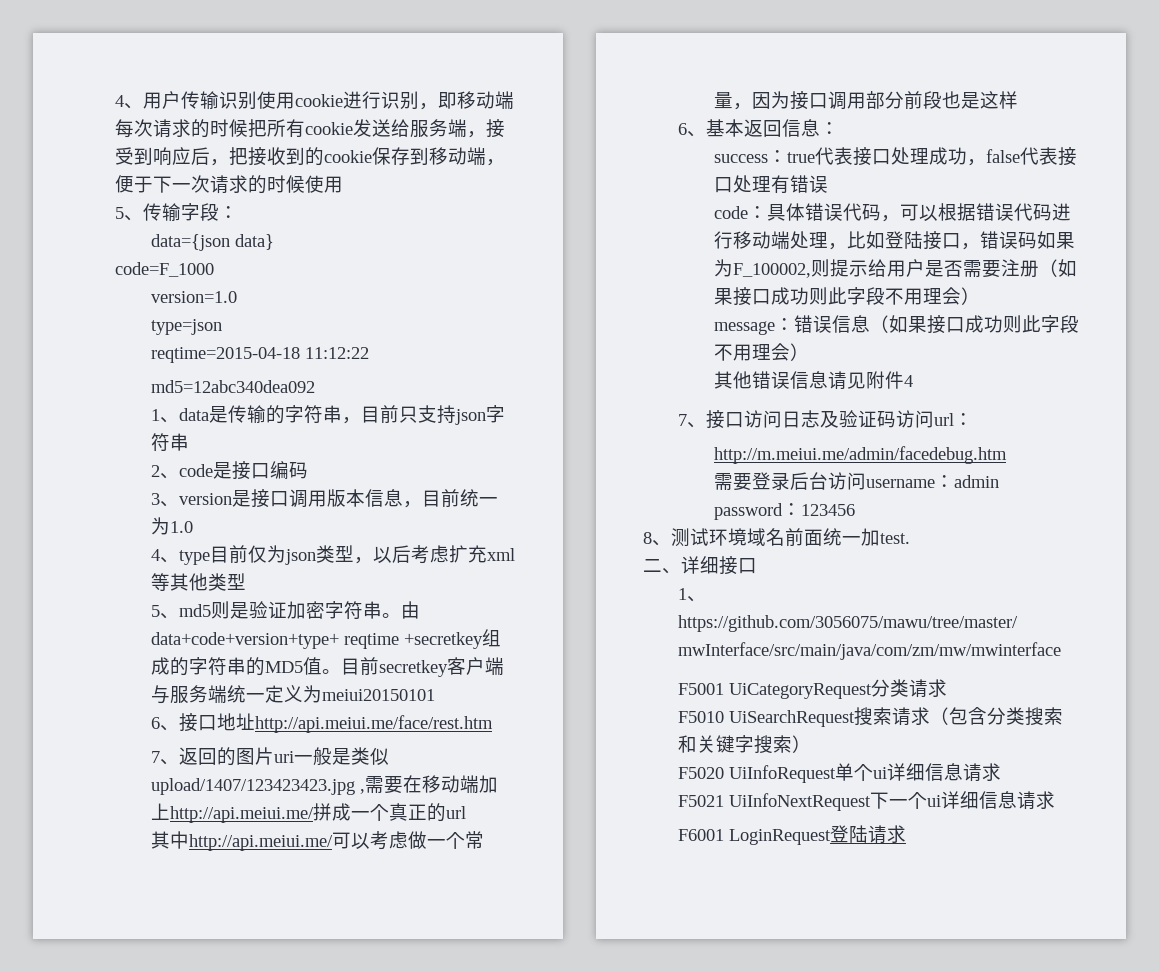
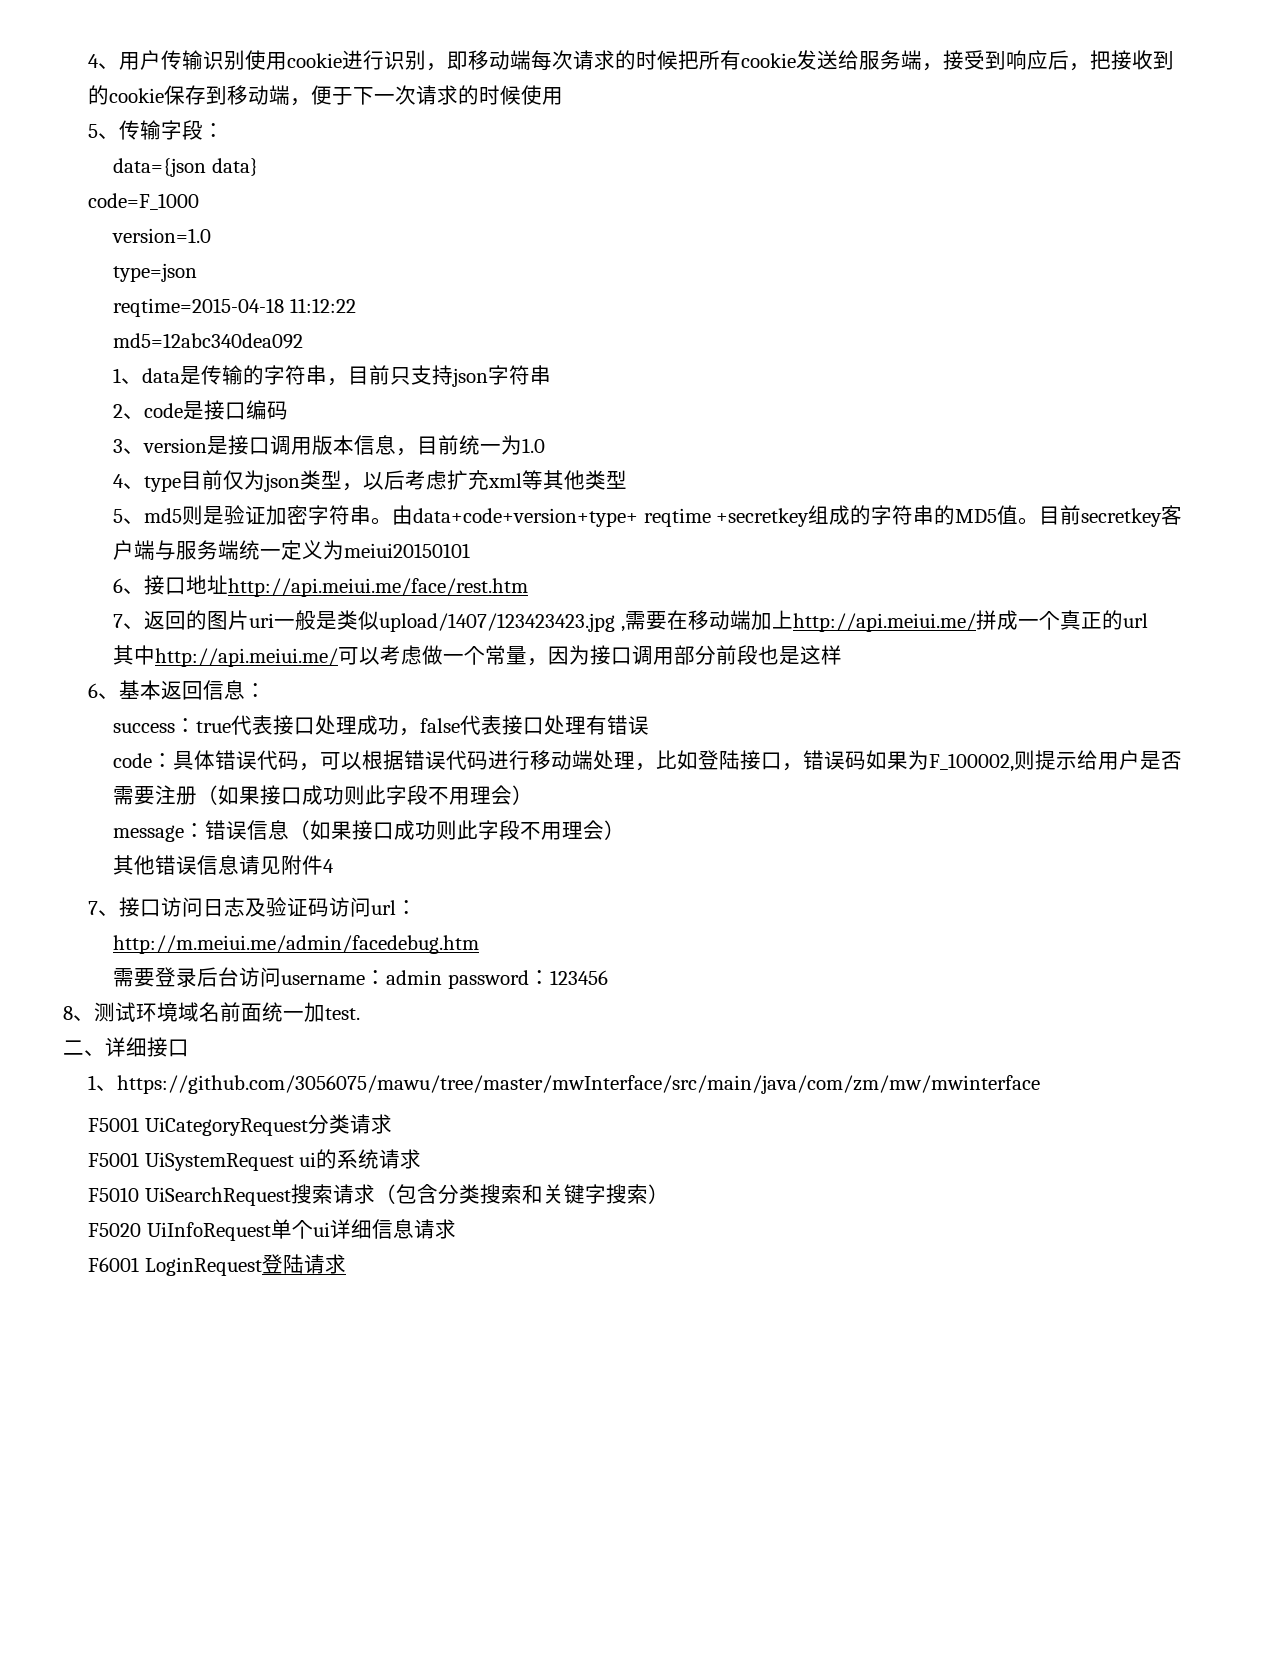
(948, 688) none -> [88,1149,422,1171] // F5001 UiSystemRequest ui的系统请求
[678,791,1056,811] // F5021 UiInfoNextRequest下一个ui详细信息请求 -> (456, 1229) none

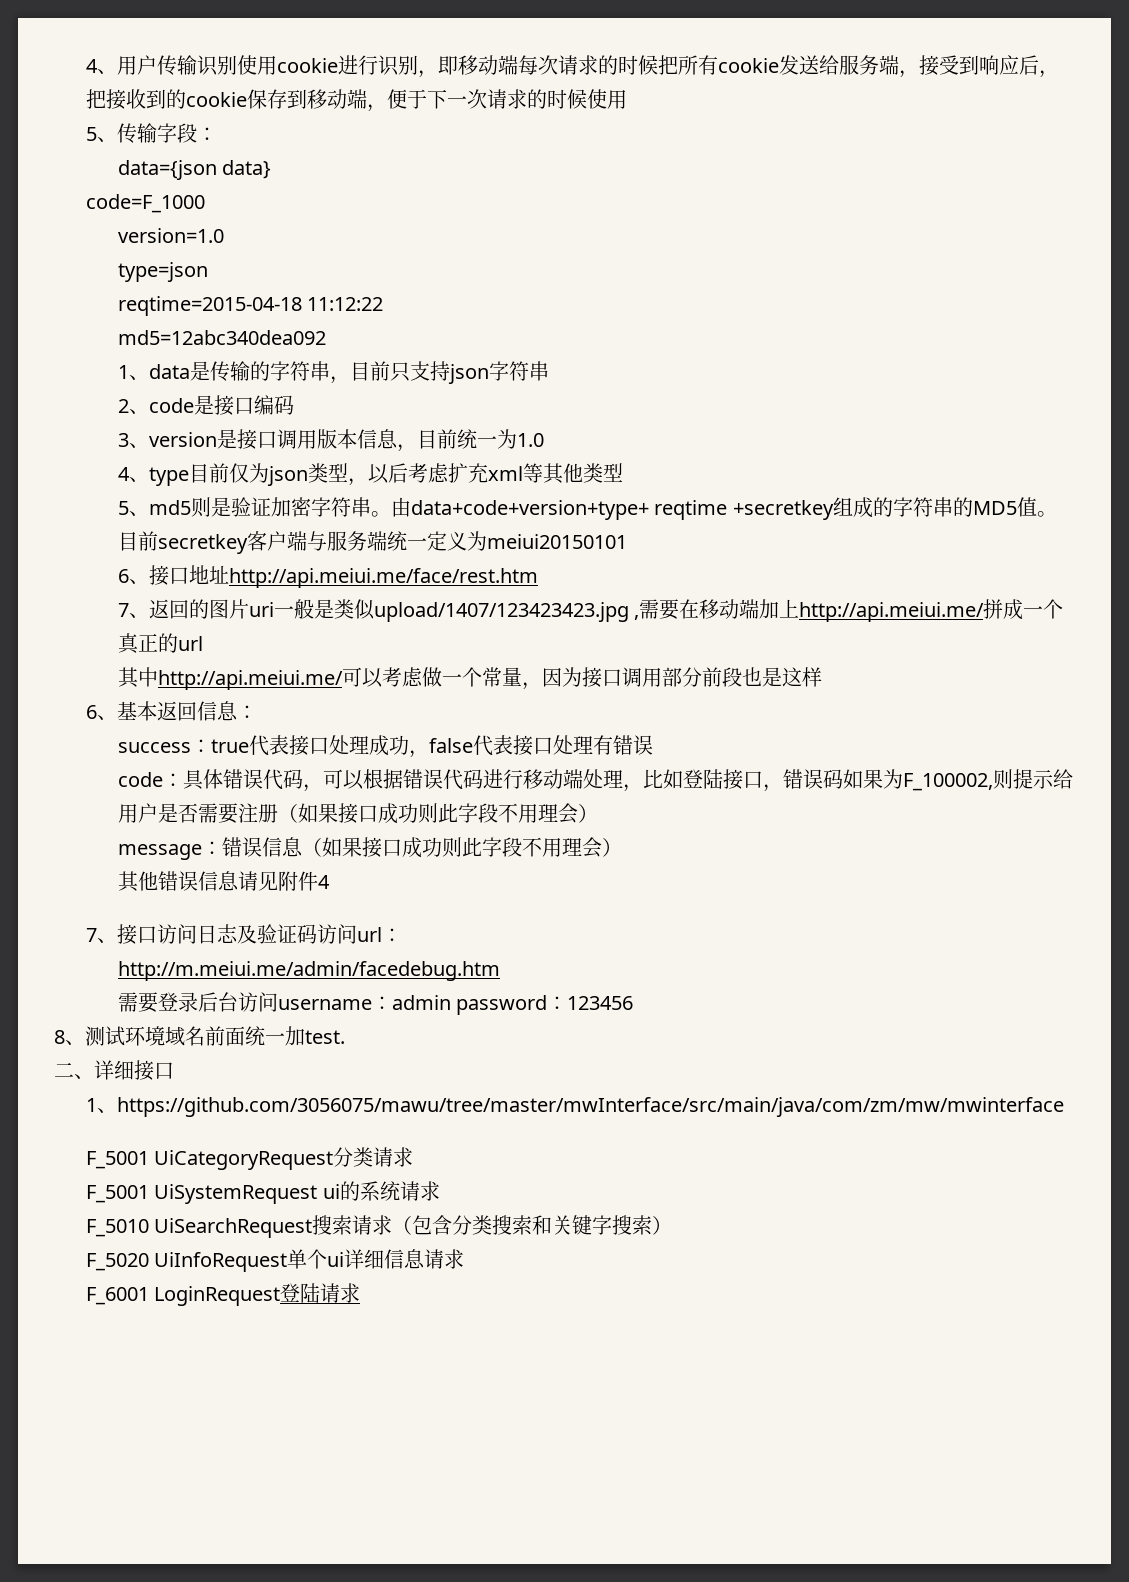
[88,1117,140,1132] F5001 -> [85,1151,149,1169] F_5001
[88,1152,140,1167] F5001 -> [85,1185,149,1203] F_5001
[88,1187,140,1202] F5010 -> [85,1219,149,1237] F_5010
[88,1223,142,1237] F5020 -> [85,1253,149,1271] F_5020
[88,1257,140,1272] F6001 -> [85,1287,149,1305] F_6001

